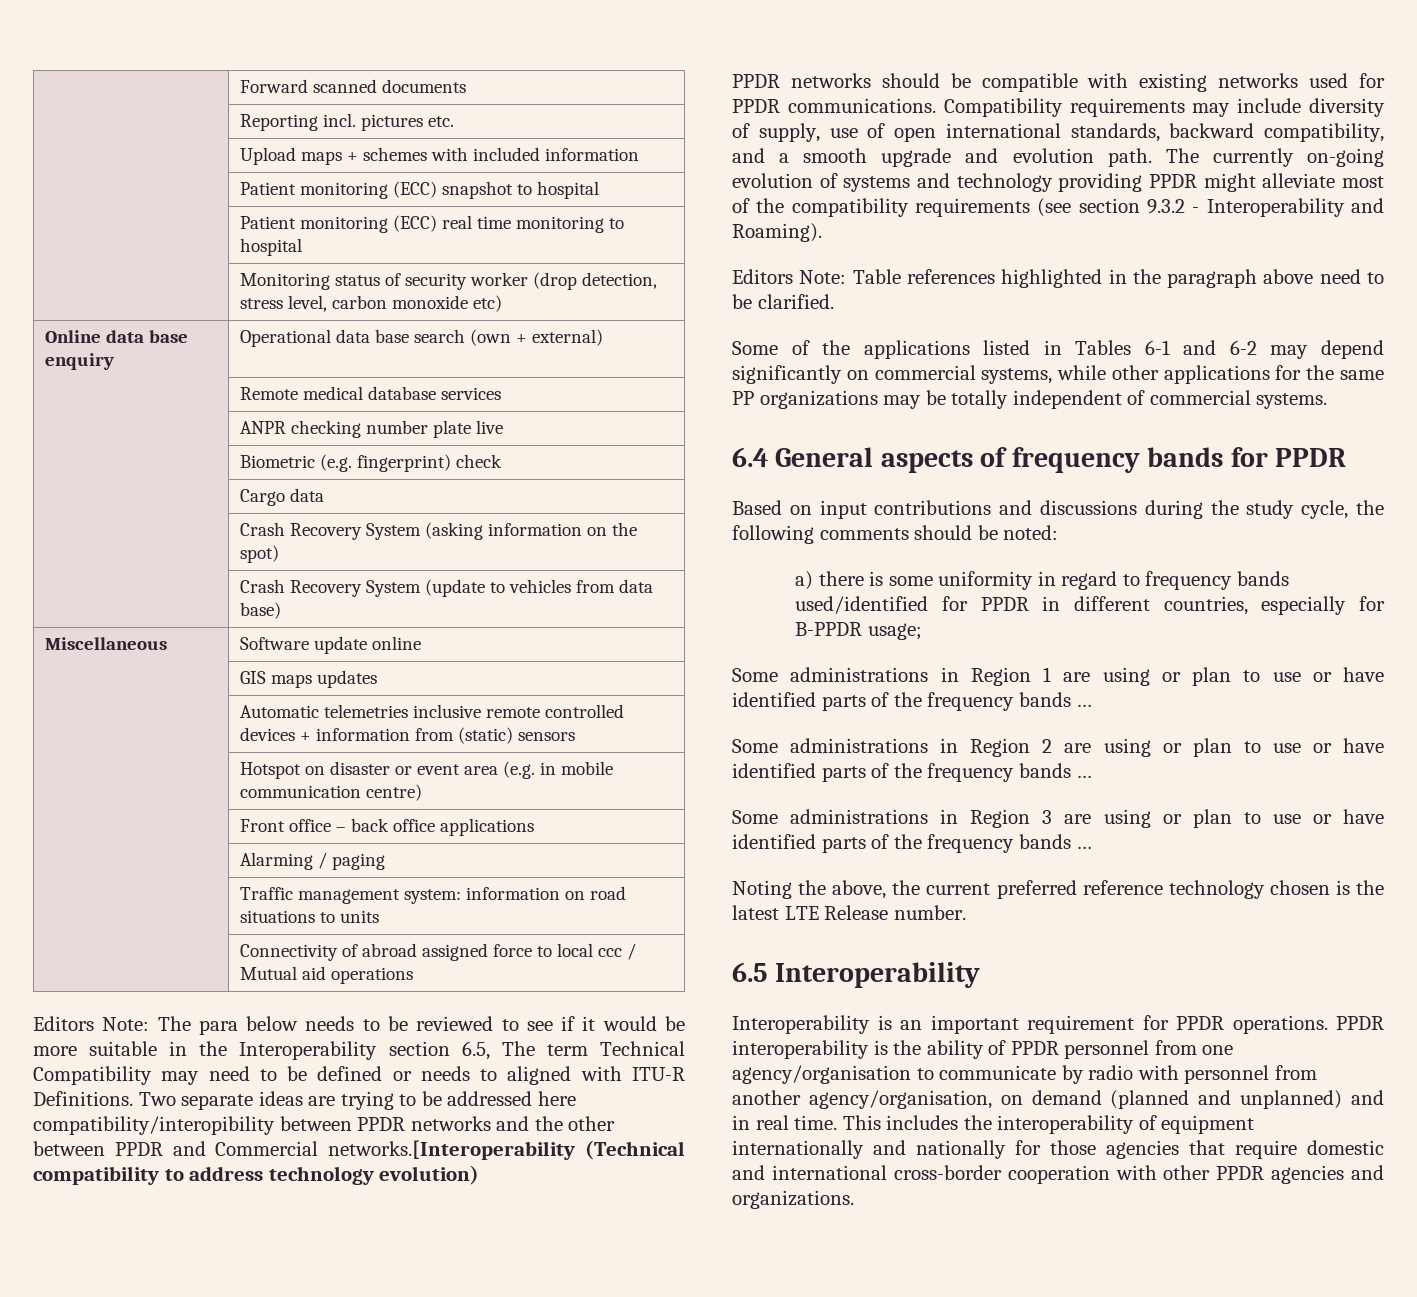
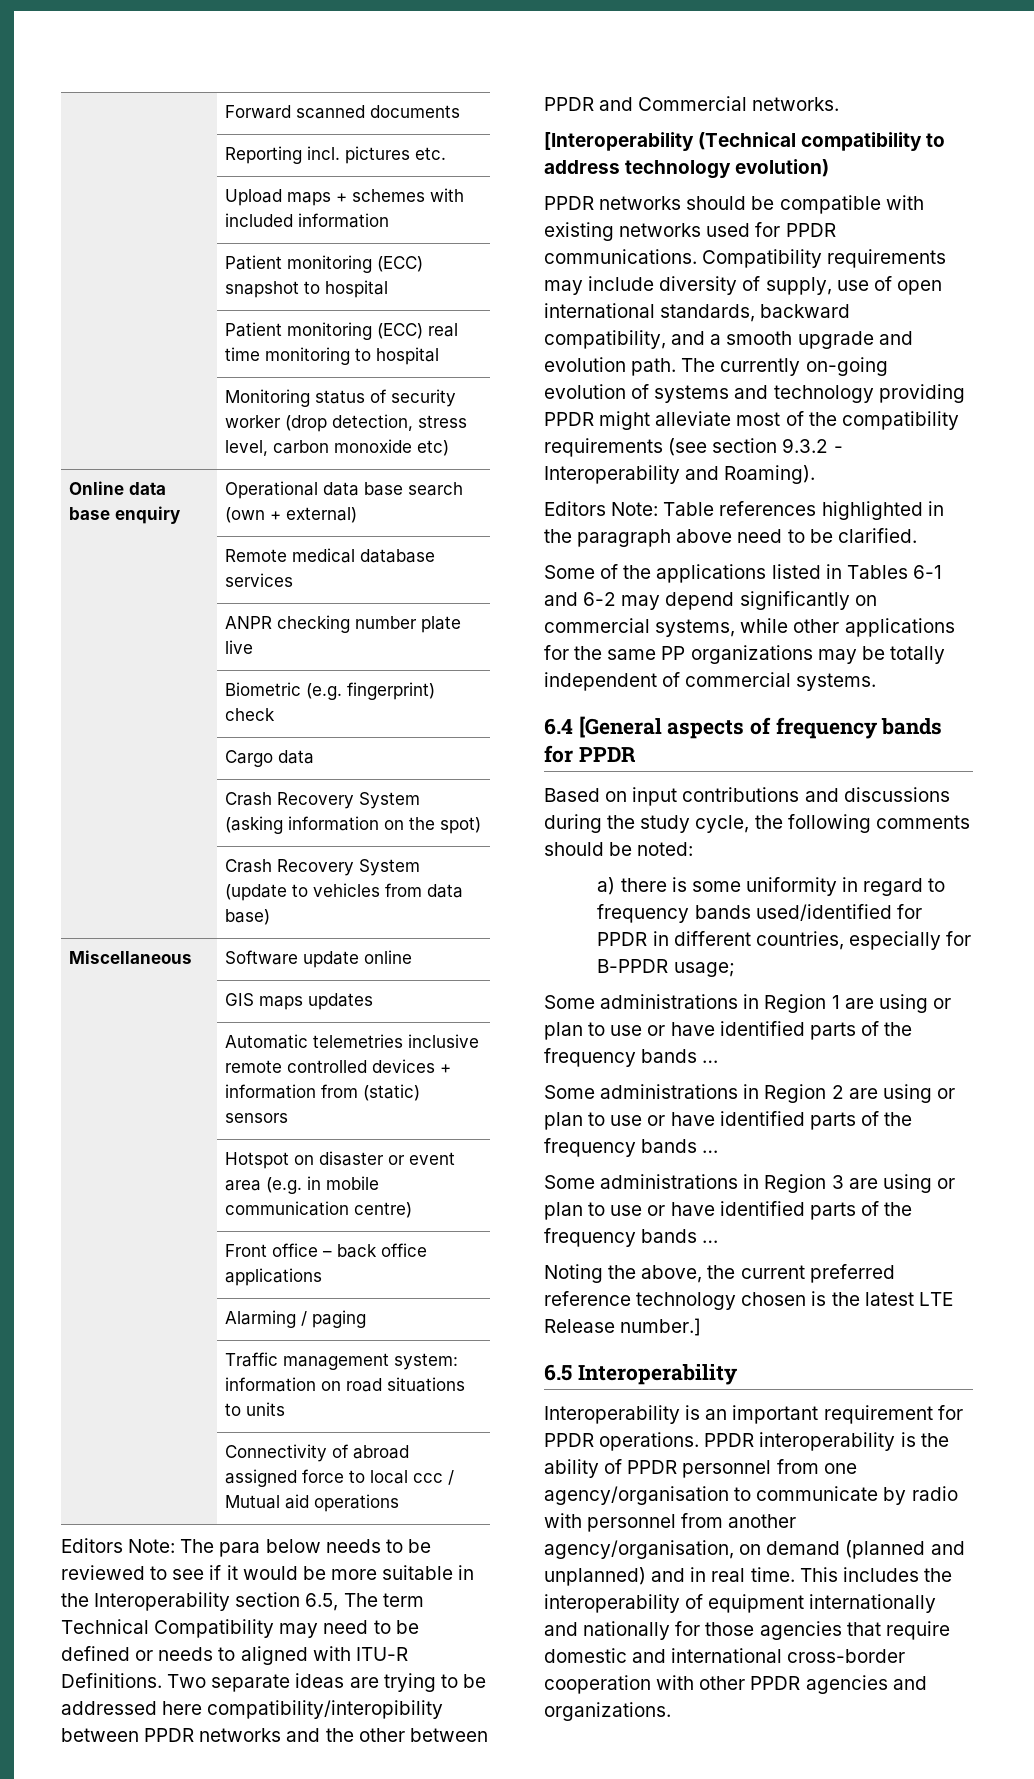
[328,1140,576,1160] networks.[Interoperability -> [752,97,840,111] [544,132,694,151] networks. // [Interoperability
[775,447,874,467] General -> [578,716,662,738] [General
[893,905,966,920] number. -> [620,1318,702,1336] number.]

